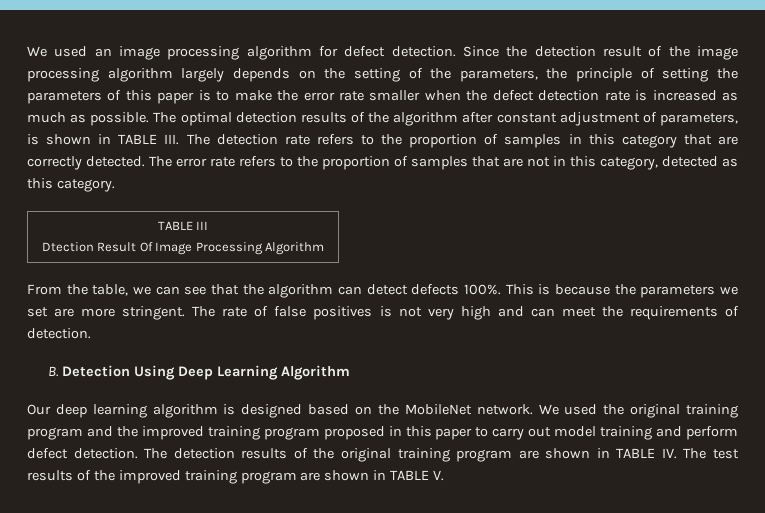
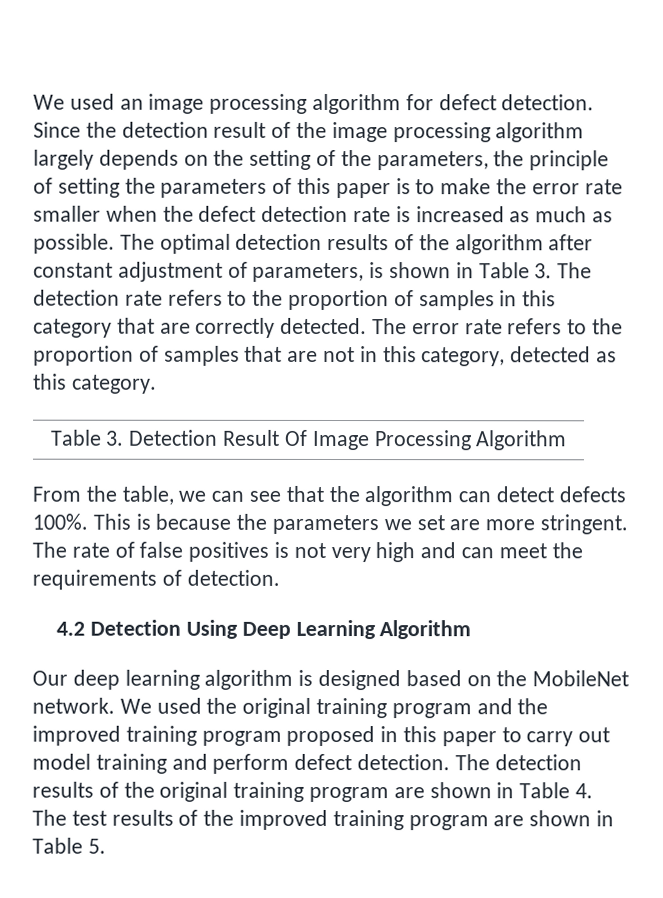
[118,134,180,145] TABLE III. -> [478,262,553,279] Table 3.
[157,221,209,230] [41,242,94,252] TABLE III // Dtection -> [50,429,219,446] Table 3. Detection
[48,366,60,377] B. -> [56,621,86,636] 4.2
[616,448,677,459] TABLE IV. -> [519,782,594,799] Table 4.
[390,470,445,481] TABLE V. -> [32,837,106,854] Table 5.

